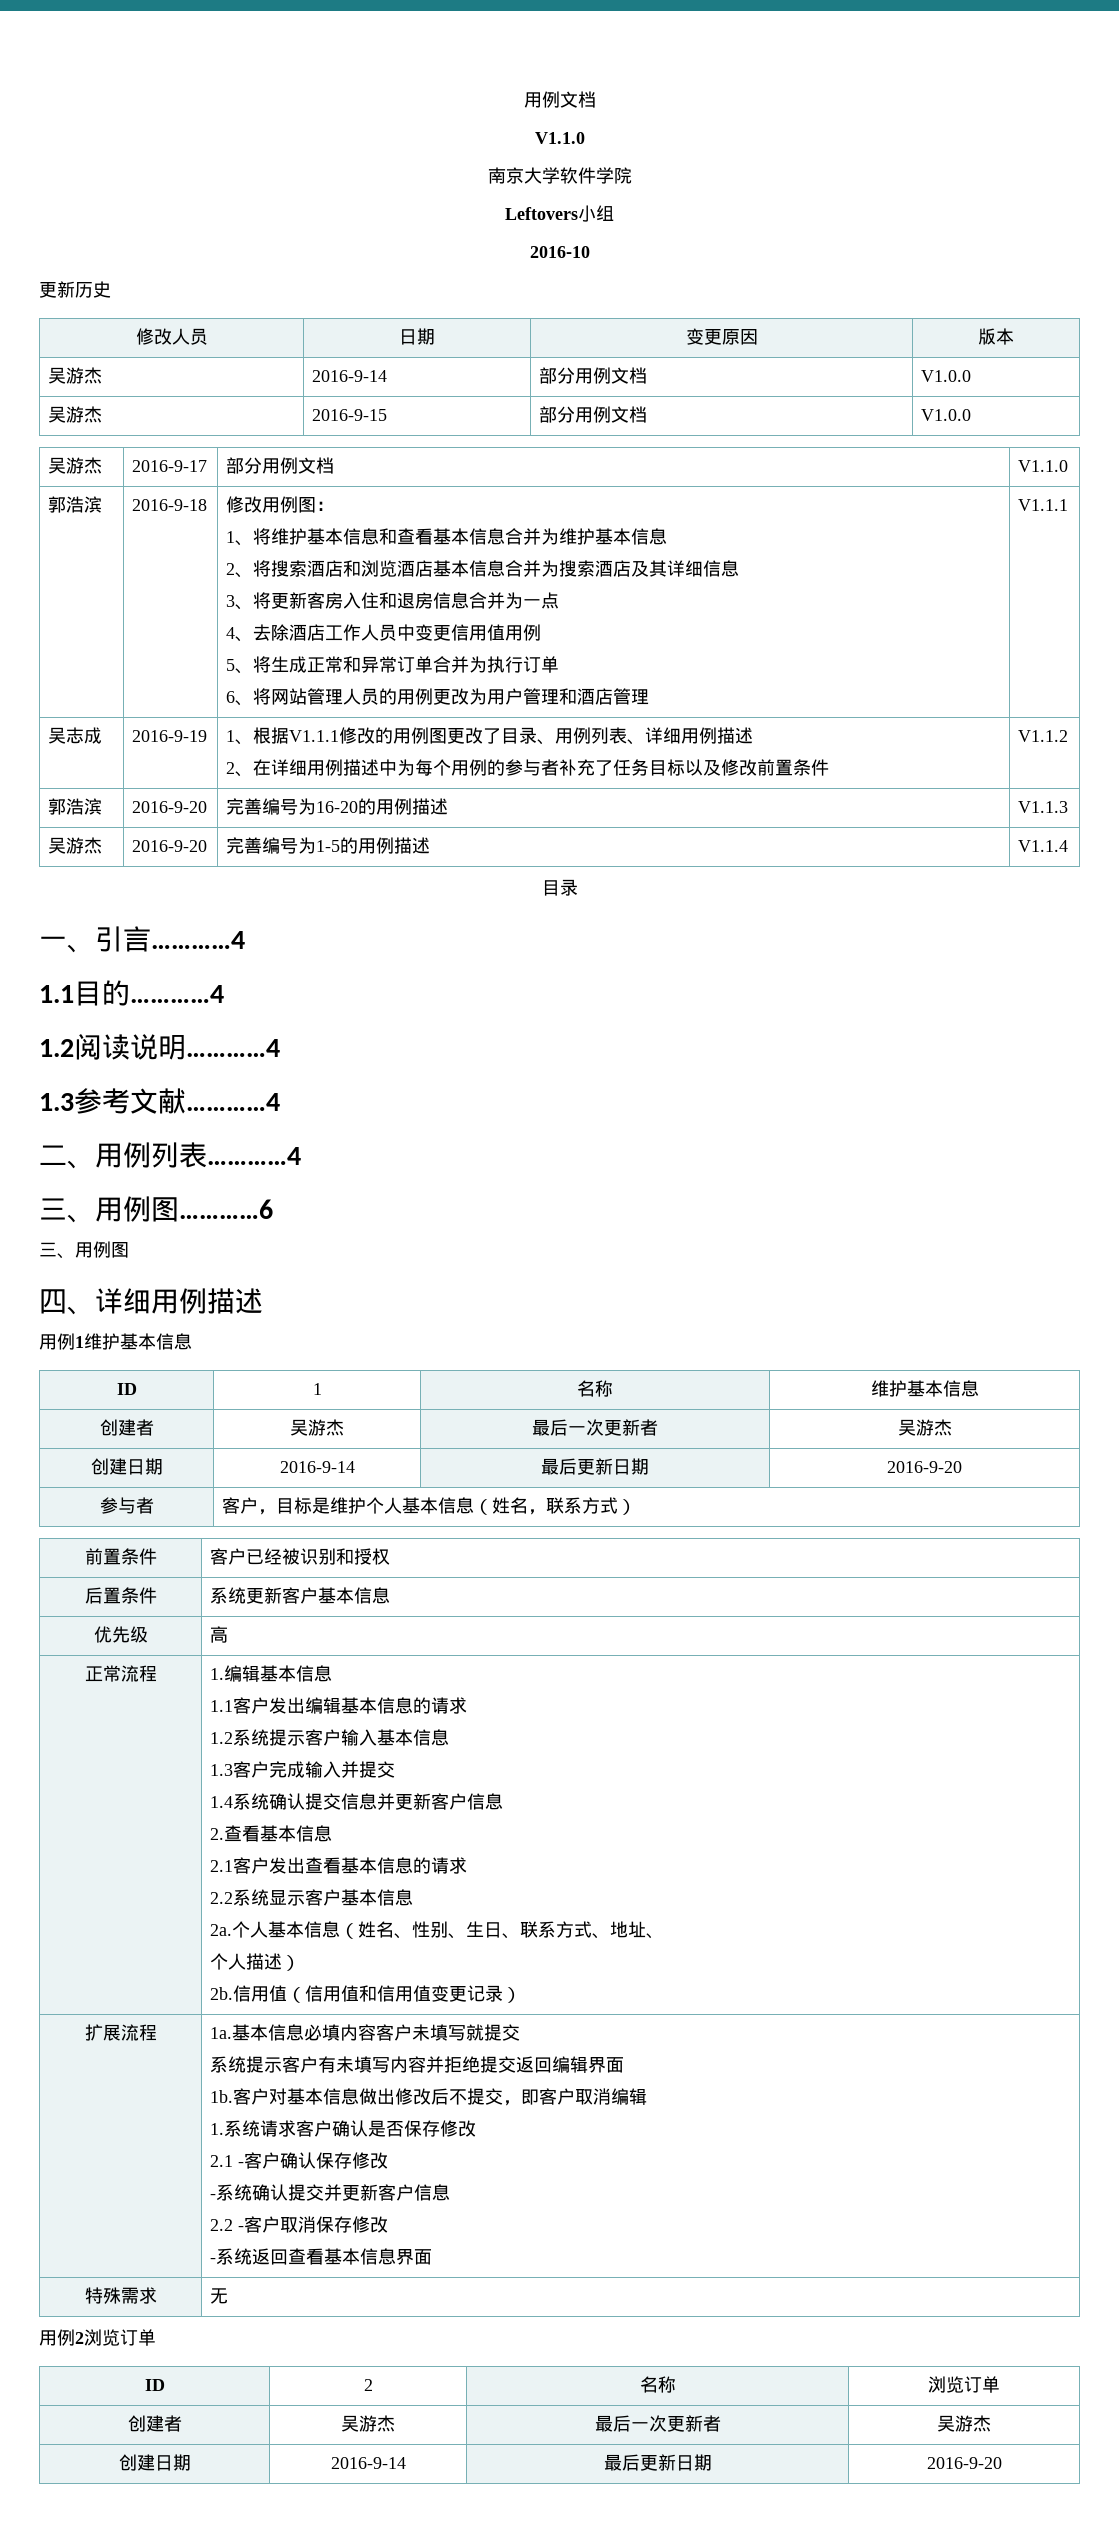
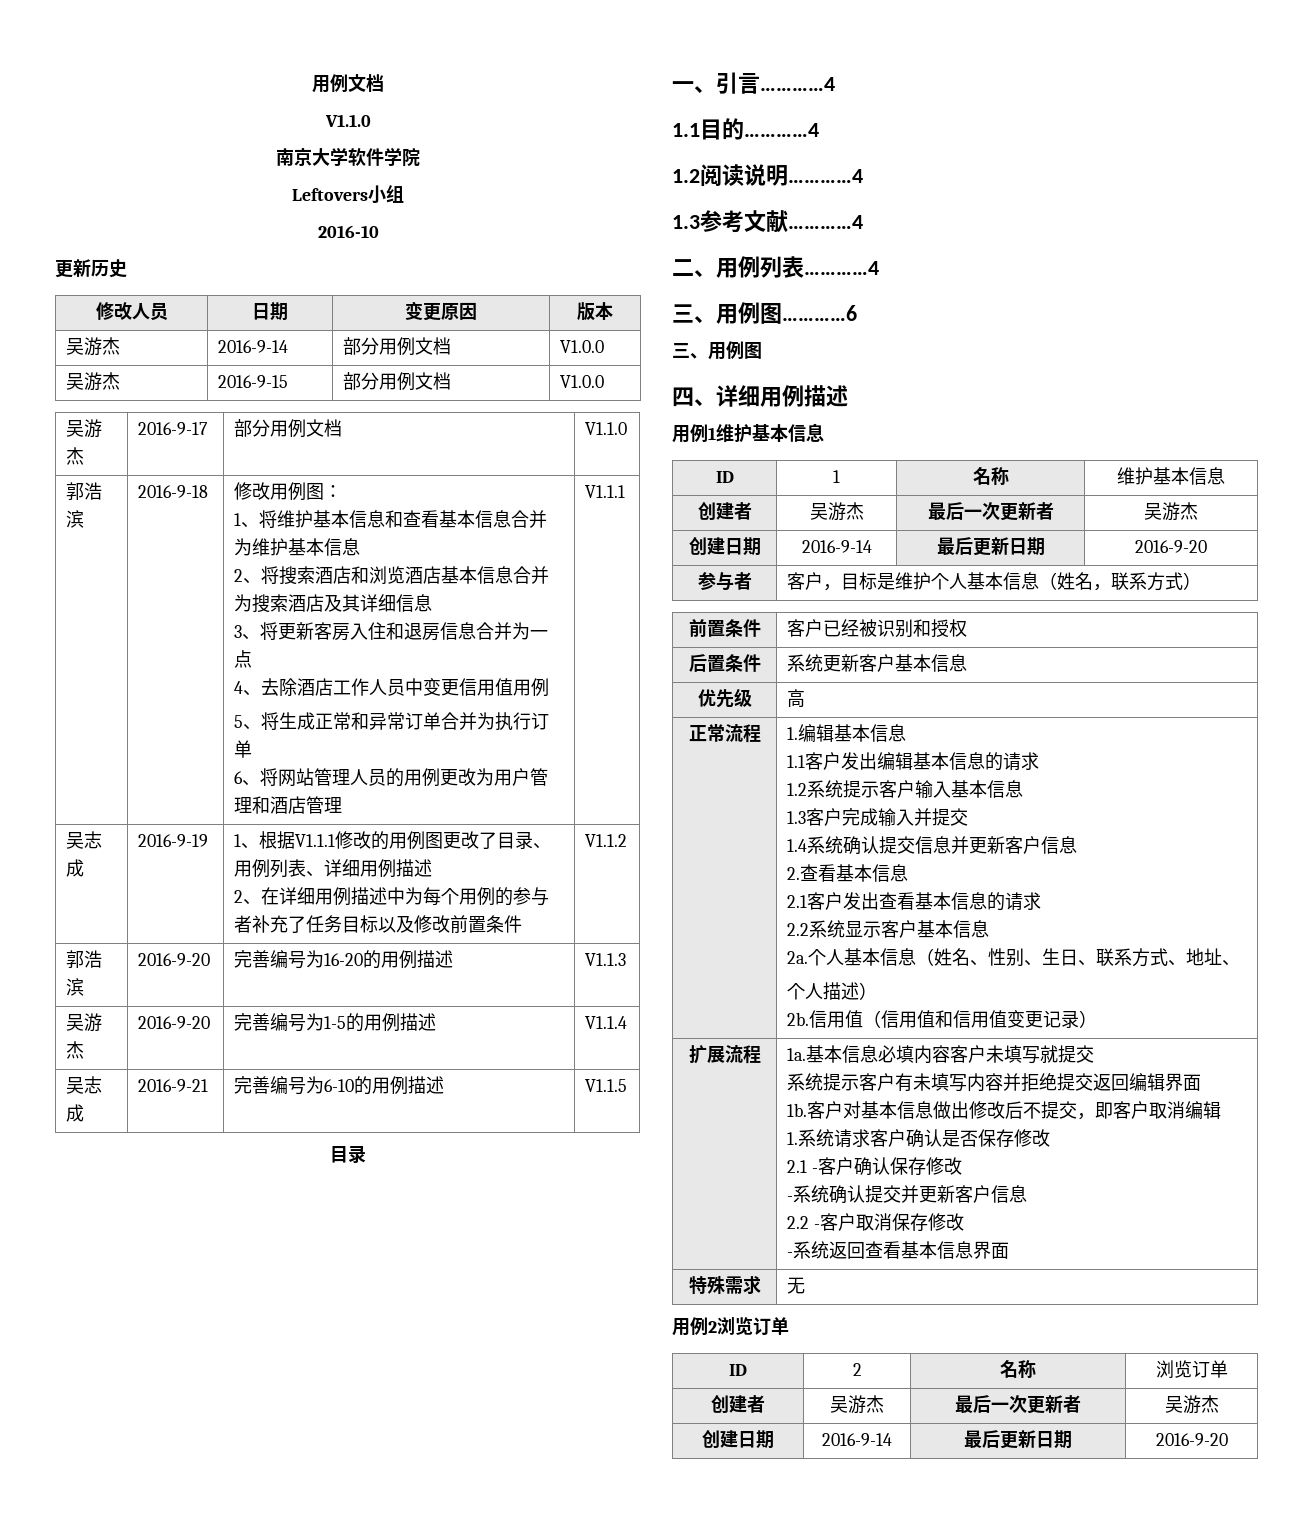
(1069, 846) none -> [66,1076,103,1094] [66,1104,85,1122] [138,1079,209,1092] [234,1076,445,1095] [585,1079,628,1092] // 吴志成 | 2016-9-21 | 完善编号为6-10的用例描述 | V1.1.5

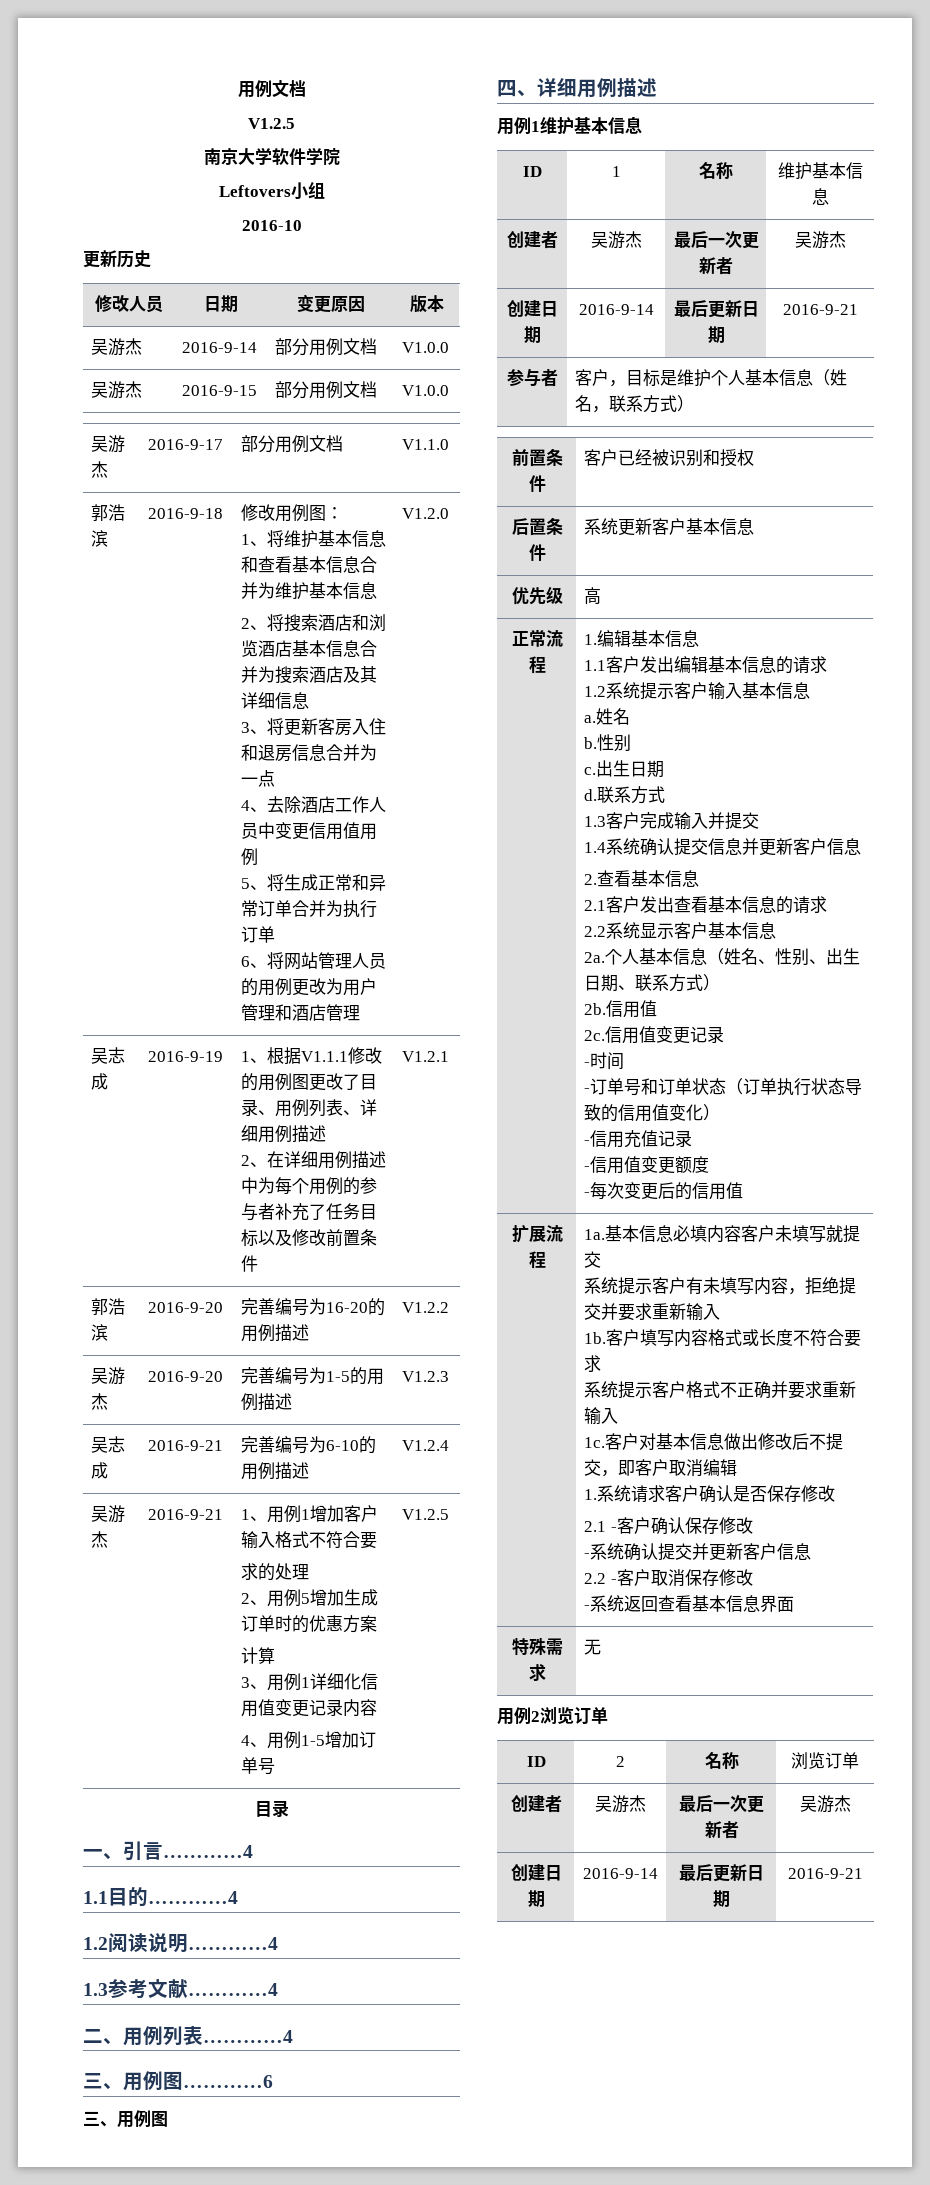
[324,114,371,127] V1.1.0 -> [248,118,295,129] V1.2.5
[585,485,626,498] V1.1.1 -> [402,508,450,519] V1.2.0
[585,834,628,847] V1.1.2 -> [402,1051,450,1062] V1.2.1
[585,953,627,966] V1.1.3 -> [402,1302,450,1313] V1.2.2
[585,1016,628,1029] V1.1.4 -> [402,1371,450,1382] V1.2.3
[585,1079,628,1092] V1.1.5 -> [402,1440,450,1451] [91,1505,126,1523] [91,1531,109,1548] [148,1509,224,1520] [241,1505,379,1523] [241,1531,378,1549] [241,1563,310,1581] [241,1589,379,1607] [241,1615,378,1633] [241,1647,276,1664] [241,1673,379,1691] [241,1699,378,1717] [241,1731,377,1749] [241,1757,276,1775] [402,1509,450,1520] V1.2.4 // 吴游杰 | 2016-9-21 | 1、用例1增加客户输入格式不符合要 // 求的处理 // 2、用例5增加生成订单时的优惠方案 // 计算 // 3、用例1详细化信用值变更记录内容 // 4、用例1-5增加订单号 | V1.2.5
[1135,540,1207,553] 2016-9-20 -> [782,304,858,315] 2016-9-21
(1024, 789) none -> [584,708,631,725] [584,734,632,752] [584,760,665,778] [584,786,666,804] // a.姓名 // b.性别 // c.出生日期 // d.联系方式
[1042,948,1079,966] 生日 -> [826,948,861,965] [584,974,619,992] 出生日期
[1168,948,1241,966] [787,982,860,1000] 、地址、 // 个人描述 -> (704, 982) none
[863,1010,1098,1028] （信用值和信用值变更记录） -> [584,1026,725,1044] [584,1052,625,1070] [584,1078,863,1096] [584,1104,721,1122] [584,1130,693,1148] [584,1156,710,1174] [584,1182,744,1200] // 2c.信用值变更记录 // -时间 // -订单号和订单状态（订单执行状态导致的信用值变化） // -信用充值记录 // -信用值变更额度 // -每次变更后的信用值
[1003,1073,1022,1091] 并 -> [788,1288,806,1295] ，
[1093,1073,1202,1091] 返回编辑界面 -> [601,1303,721,1321] 并要求重新输入
(844, 1110) none -> [640,1329,862,1347] [584,1355,602,1372] [584,1381,857,1399] [584,1407,619,1425] [584,1433,640,1450] 填写内容格式或长度不符合要求 // 系统提示客户格式不正确并要求重新输入 // 1c.客户
[1155,1433,1228,1446] 2016-9-20 -> [787,1868,863,1879] 2016-9-21

